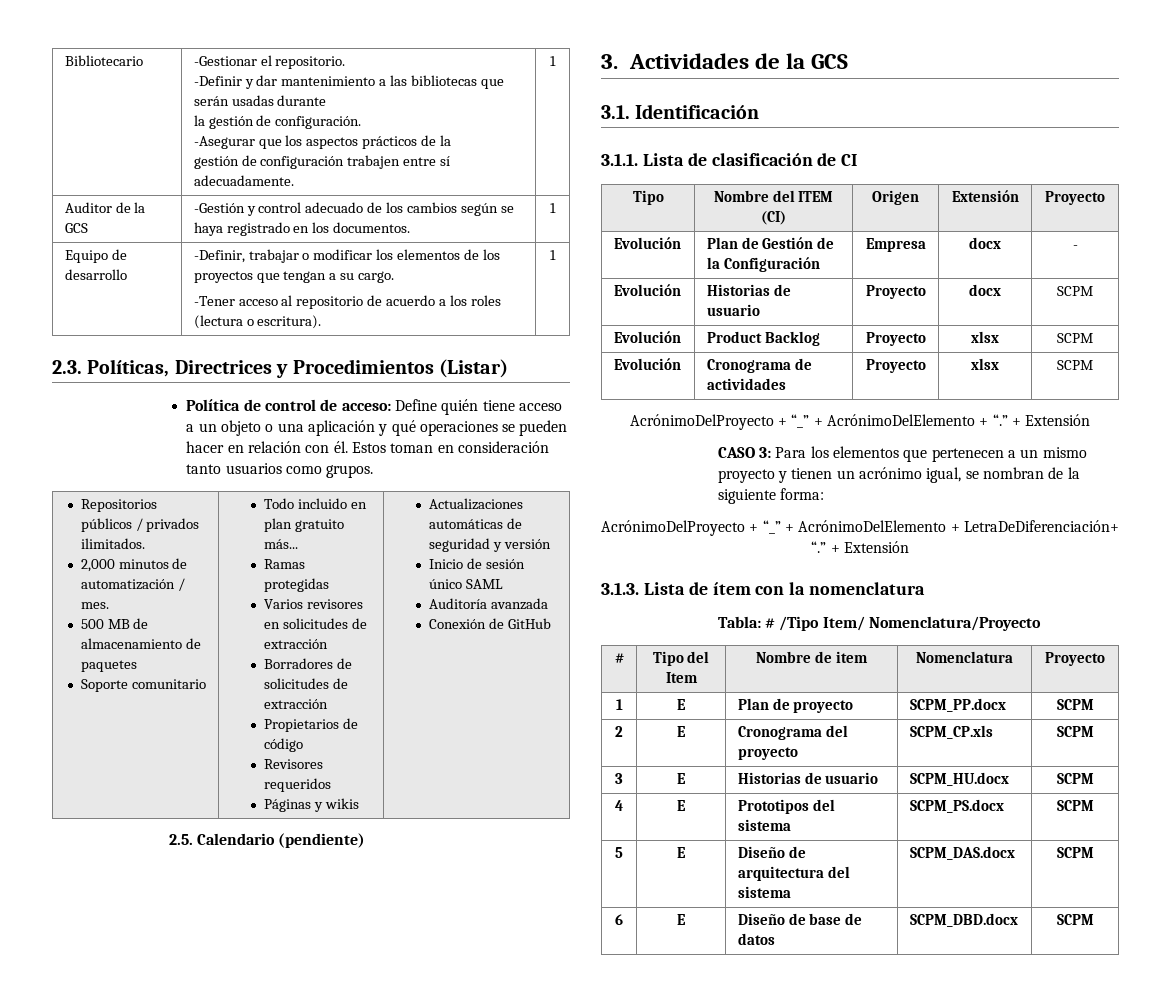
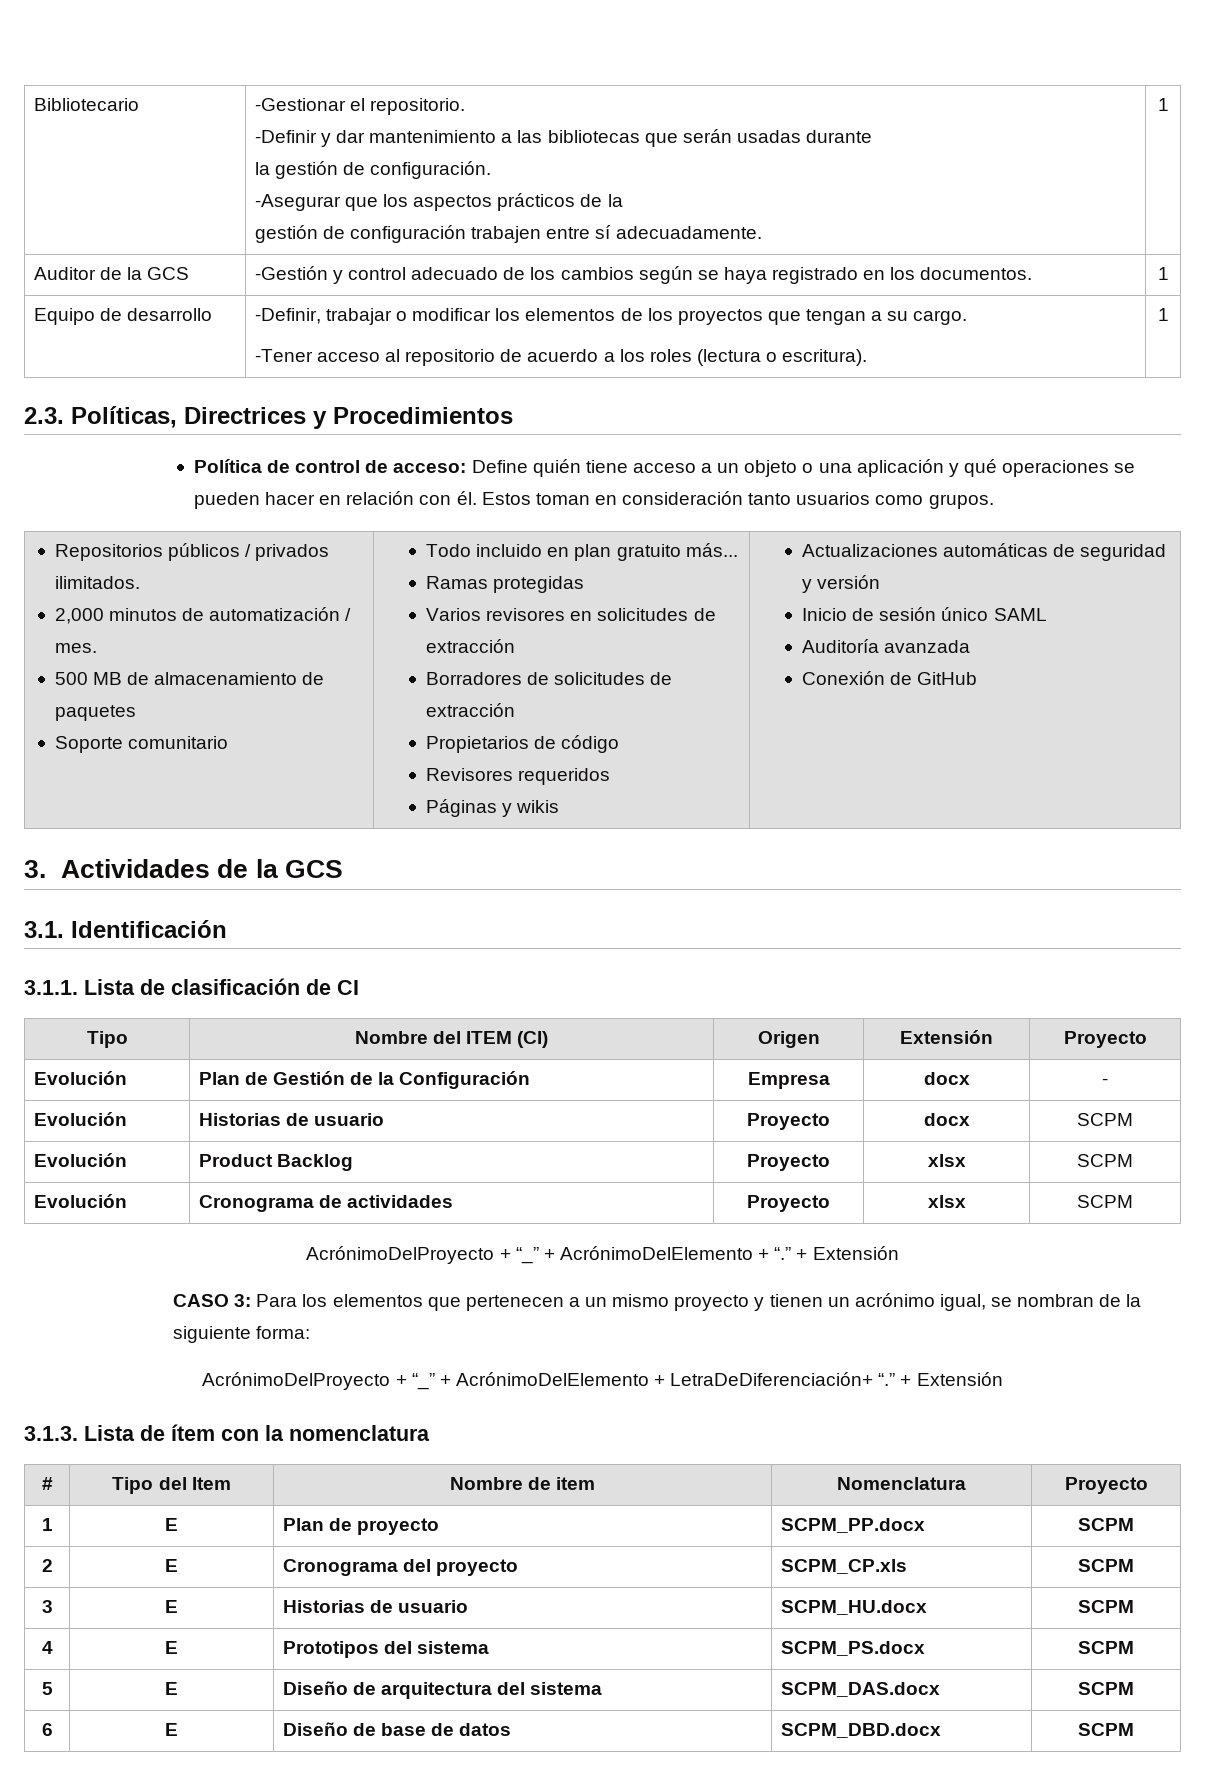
[439,359,508,378] (Listar) -> (513, 415) none
[168,833,366,848] // 2.5. Calendario (pendiente) -> (978, 678) none
[717,616,1041,631] // Tabla: # /Tipo Item/ Nomenclatura/Proyecto -> (430, 1433) none

